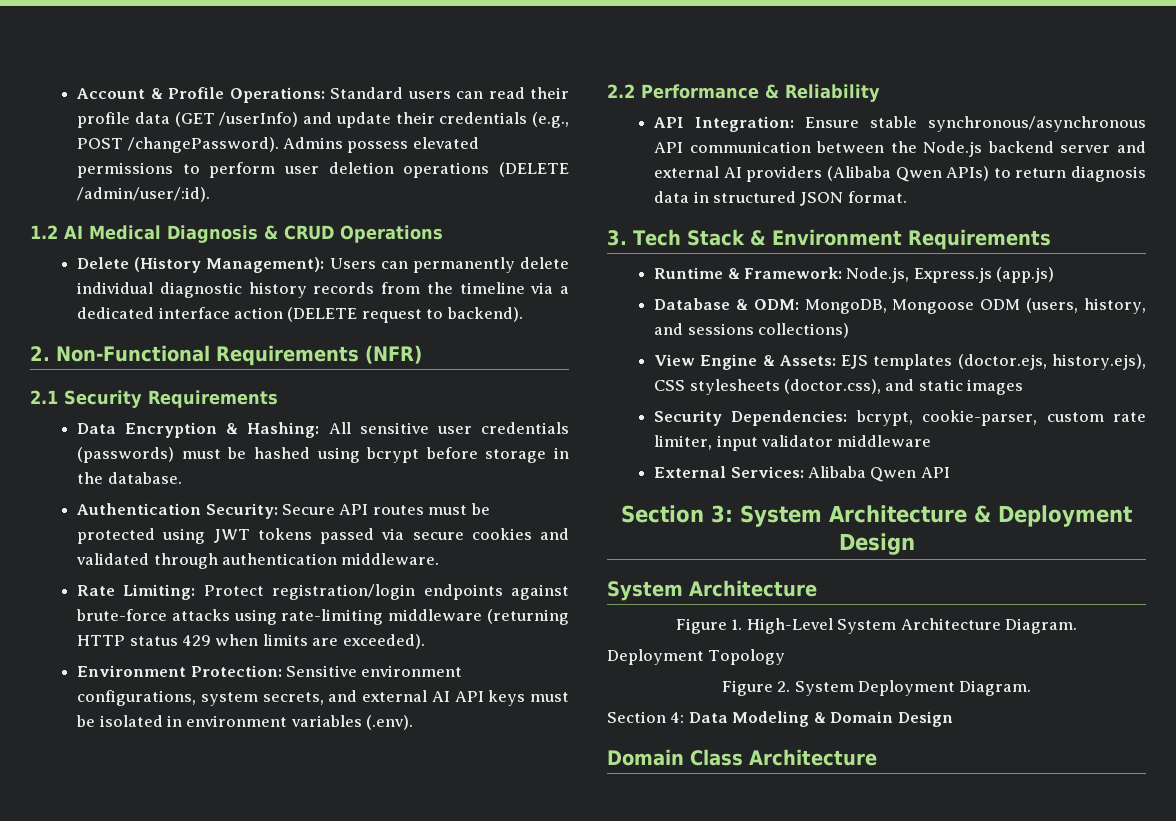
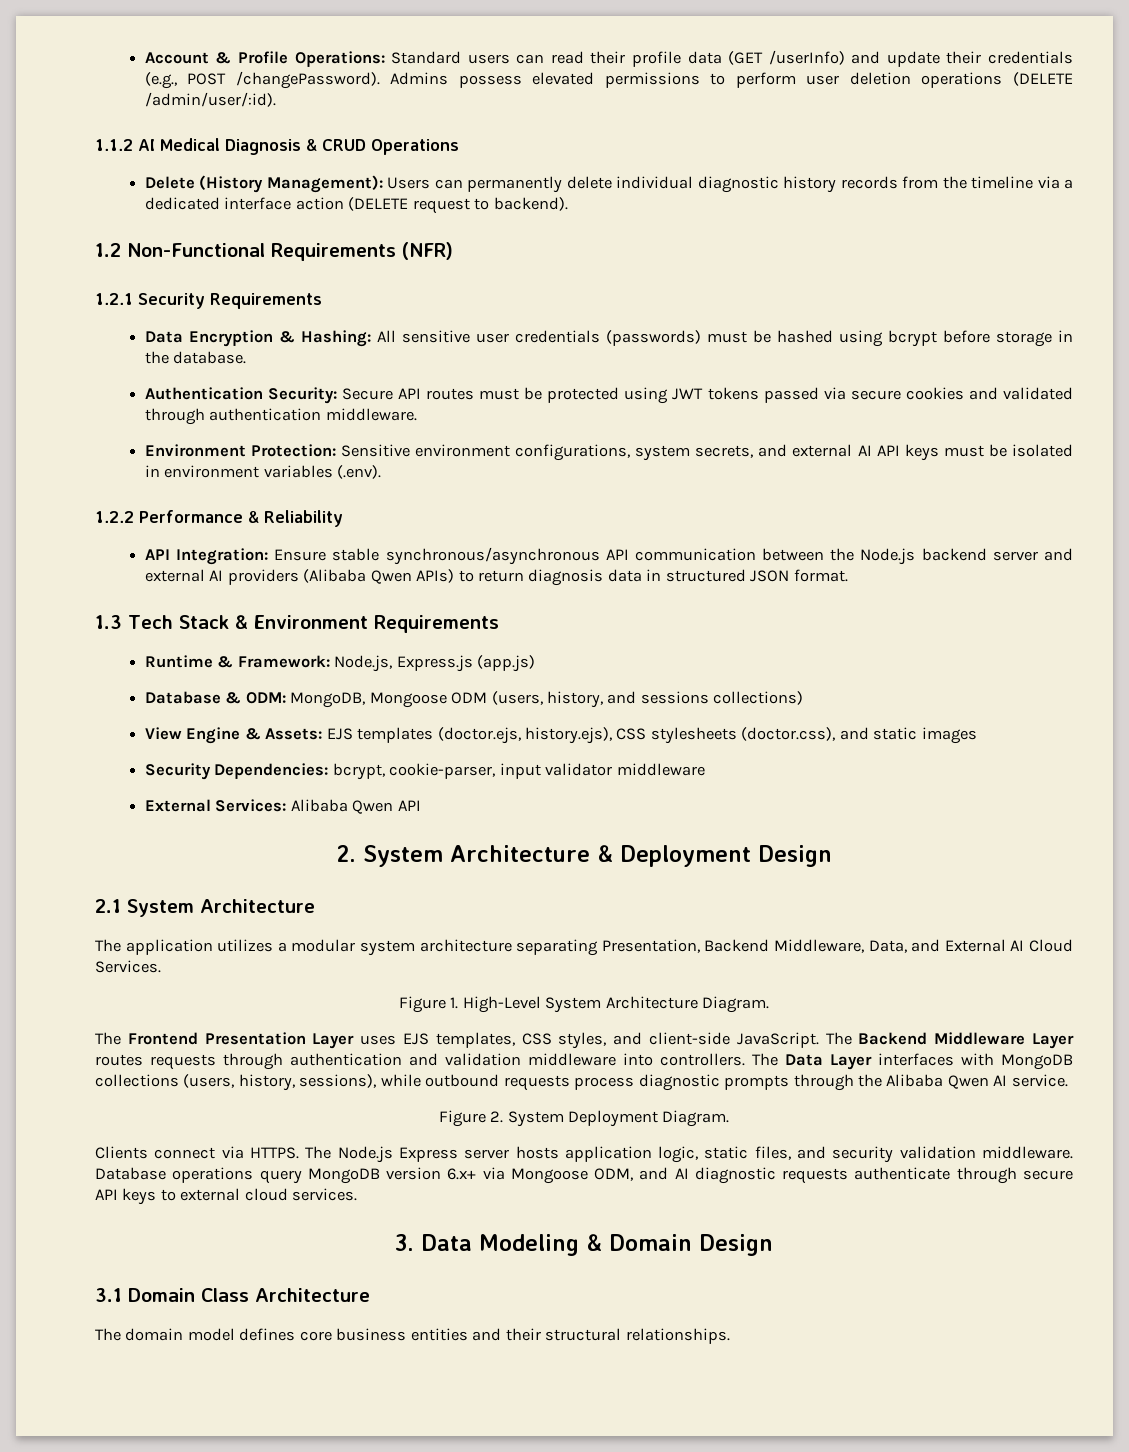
[30,225,58,239] 1.2 -> [95,139,133,151] 1.1.2
[30,346,50,361] 2. -> [95,243,121,257] 1.2
[30,390,58,404] 2.1 -> [95,293,133,305] 1.2.1
[77,584,569,600] [76,609,569,625] [77,634,425,649] // Rate Limiting: Protect registration/login endpoints against brute-force attacks using rate-limiting middleware (returning HTTP status 429 when limits are exceeded). -> (417, 414) none
[607,84,635,98] 2.2 -> [95,511,134,523] 1.2.2
[607,230,627,246] 3. -> [95,615,122,629] 1.3
[1046,412,1146,422] [654,435,713,450] custom rate limiter, -> (496, 771) none
[621,505,733,523] Section 3: -> [336,845,356,862] 2.
[607,580,817,601] System Architecture -> [95,899,315,917] [95,939,1074,956] [95,960,161,973] 2.1 System Architecture // The application utilizes a modular system architecture separating Presentation, Backend Middleware, Data, and External AI Cloud Services.
[607,649,786,665] Deployment Topology -> [95,1032,1074,1049] [95,1053,1073,1070] [95,1074,1068,1091] The Frontend Presentation Layer uses EJS templates, CSS styles, and client-side JavaScript. The Backend Middleware Layer routes requests through authentication and validation middleware into controllers. The Data Layer interfaces with MongoDB collections (users, history, sessions), while outbound requests process diagnostic prompts through the Alibaba Qwen AI service.
[607,711,685,723] Section 4: -> [95,1146,1073,1163] [95,1167,1073,1184] [95,1188,358,1205] [395,1234,414,1251] Clients connect via HTTPS. The Node.js Express server hosts application logic, static files, and security validation middleware. Database operations query MongoDB version 6.x+ via Mongoose ODM, and AI diagnostic requests authenticate through secure API keys to external cloud services. // 3.
(953, 719) none -> [95,1288,122,1302] 3.1
(877, 757) none -> [95,1328,730,1344] // The domain model defines core business entities and their structural relationships.

